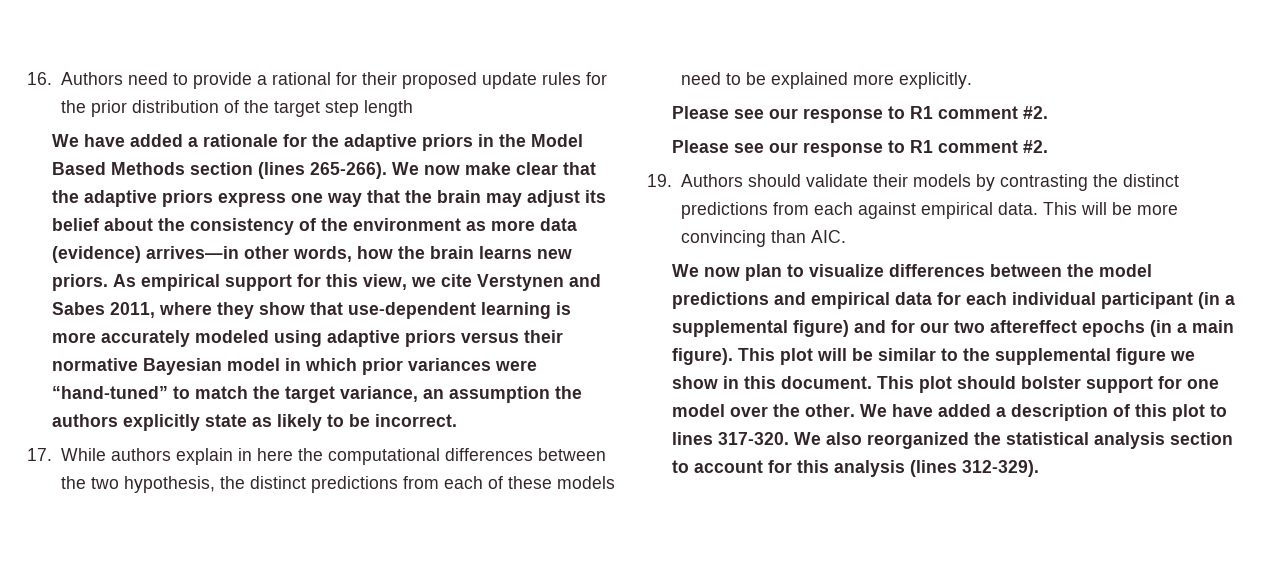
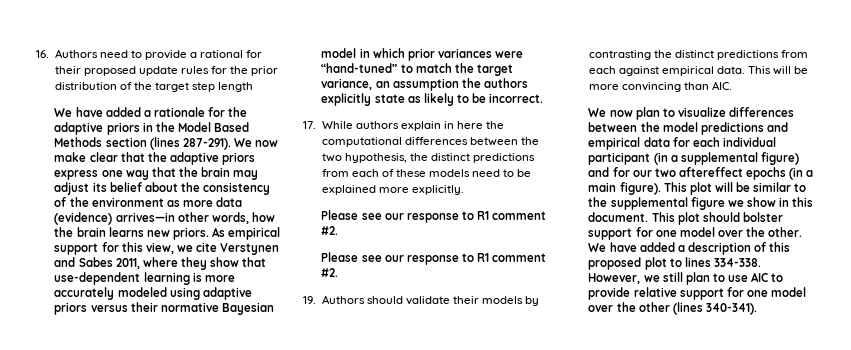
[309,162,387,179] 265-266). -> [182,138,231,150] 287-291).
(1167, 410) none -> [588,257,642,270] proposed
[717,432,1233,449] [671,460,1039,477] 317-320. We also reorganized the statistical analysis section to account for this analysis (lines 312-329). -> [713,258,761,267] [588,272,784,285] [588,287,806,300] [588,302,757,315] 334-338. However, we still plan to use AIC to provide relative support for one model over the other (lines 340-341).

